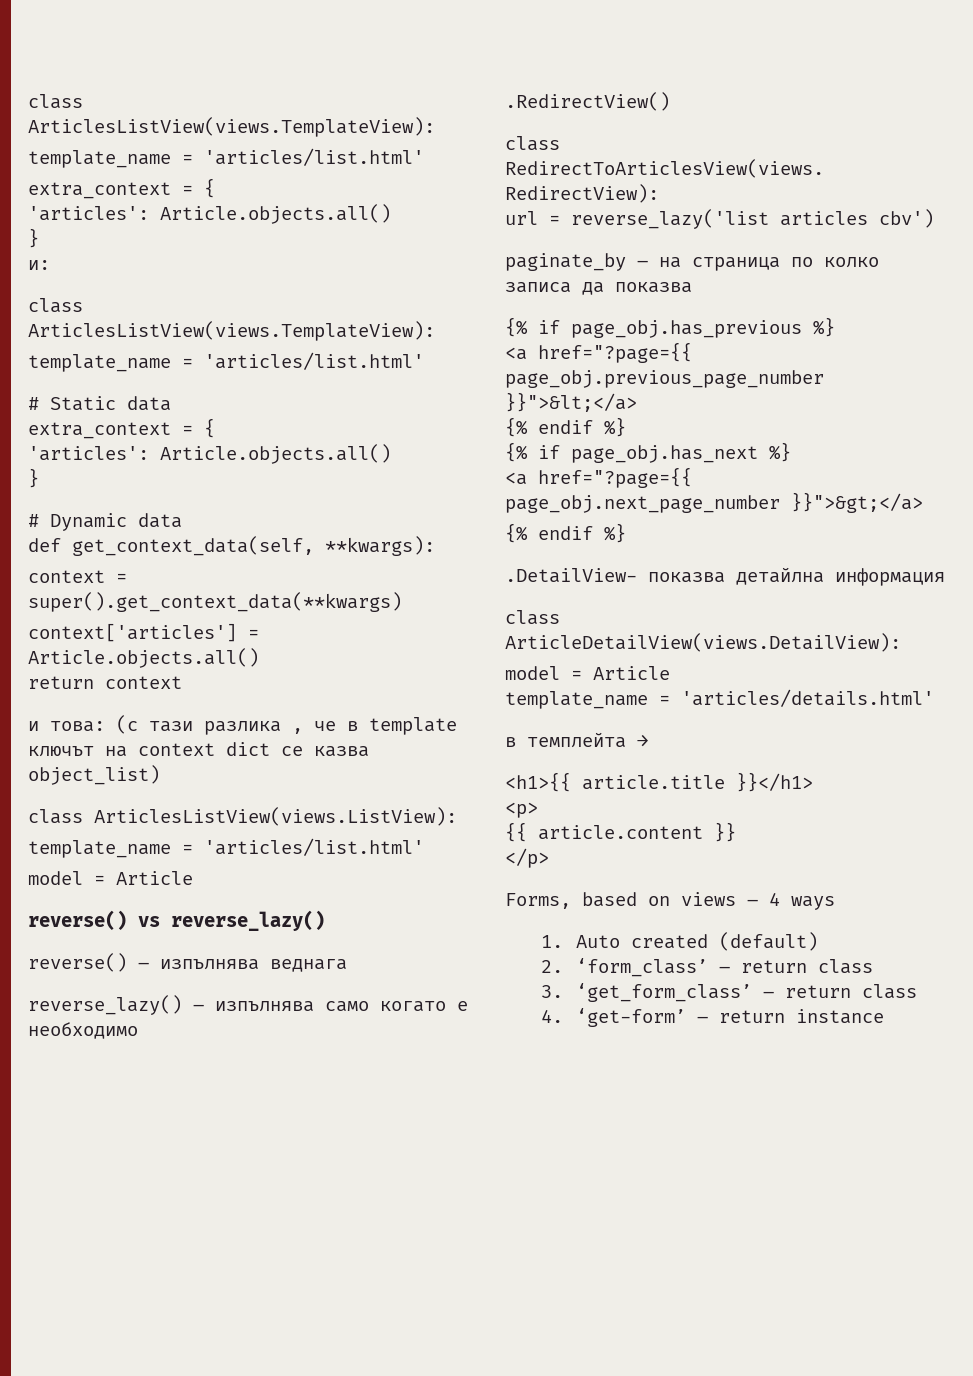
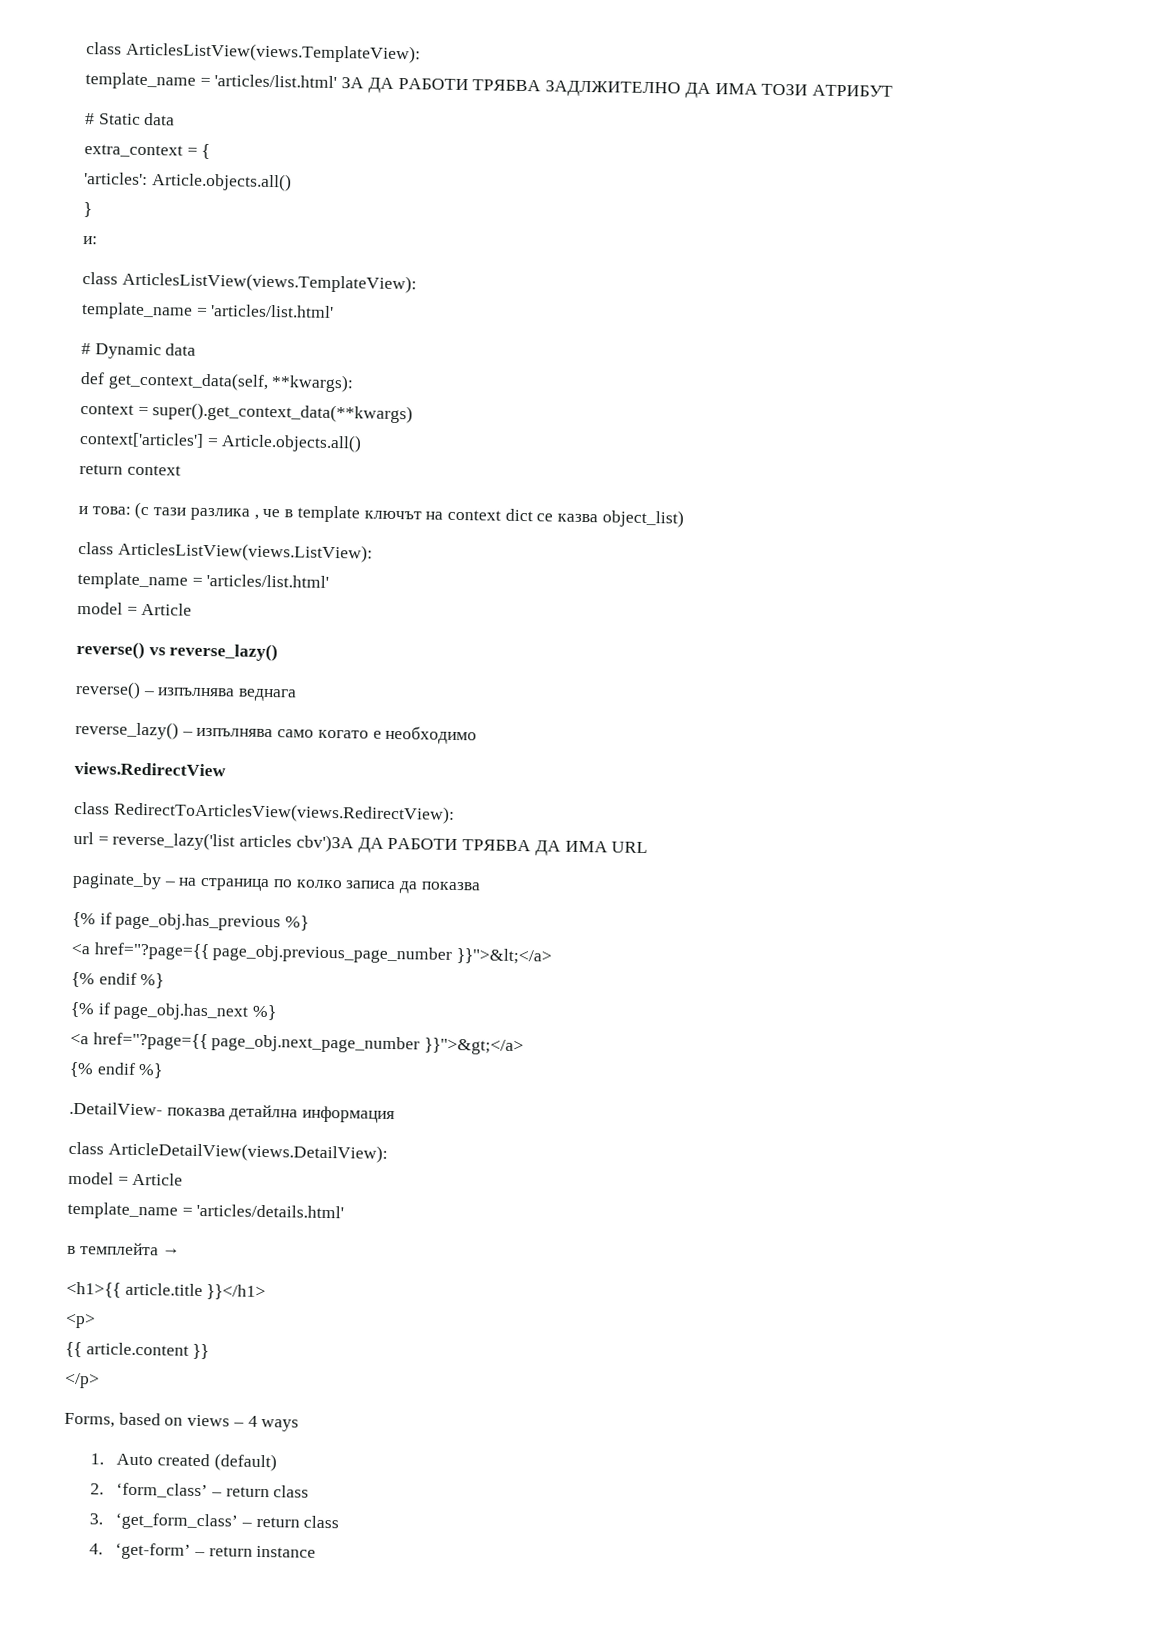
[28,94,83,109] [28,117,435,137] [28,148,424,168] class ArticlesListView(views.TemplateView): // template_name = 'articles/list.html' -> [86,41,421,64] [85,72,893,98] [85,112,176,126] class ArticlesListView(views.TemplateView): // template_name = 'articles/list.html' ЗА ДА РАБОТИ ТРЯБВА ЗАДЛЖИТЕЛНО ДА ИМА ТОЗИ АТРИБУТ // # Static data
[28,396,171,411] [28,418,215,439] [28,444,391,464] [28,468,39,488] // # Static data // extra_context = { // 'articles': Article.objects.all() // } -> (335, 311) none
[505,92,670,111] .RedirectView() -> [74,761,226,777] views.RedirectView
[879,209,934,228] cbv') -> [295,834,649,856] cbv')ЗА ДА РАБОТИ ТРЯБВА ДА ИМА URL

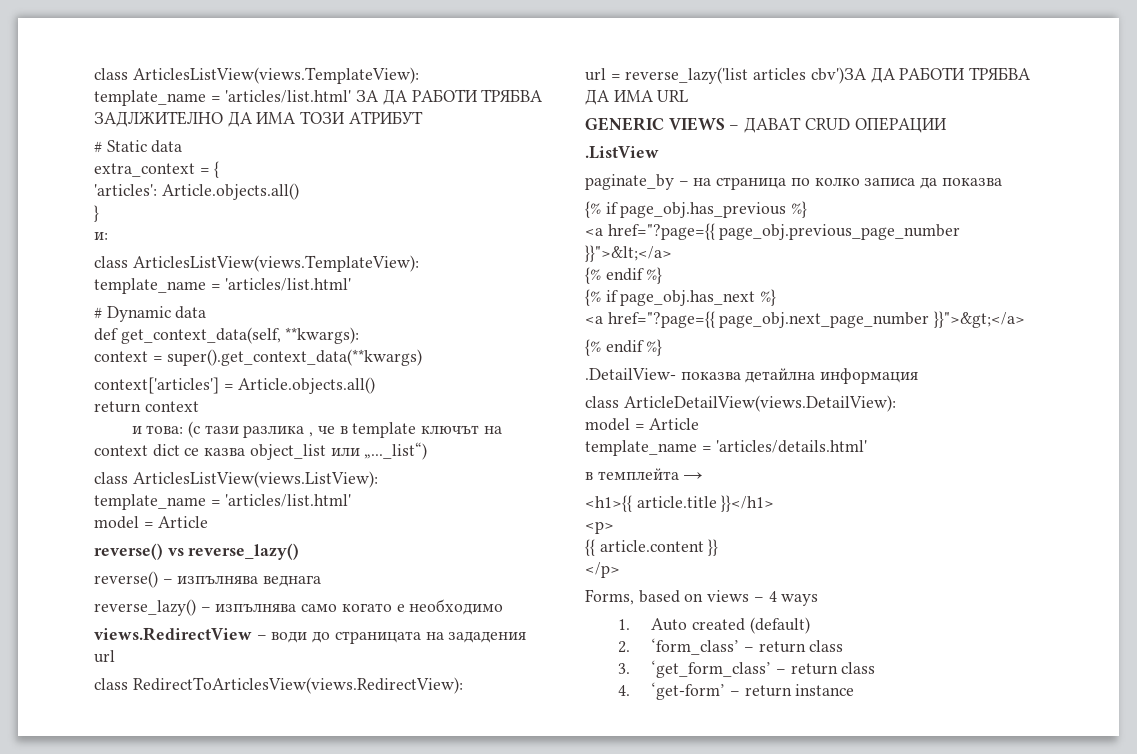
[601,509,684,528] object_list) -> [249,442,428,460] object_list или „..._list“)
(226, 769) none -> [256,631,527,644] [94,650,115,663] – води до страницата на зададения url
(649, 847) none -> [585,117,947,133] [585,146,659,159] // GENERIC VIEWS – ДАВАТ CRUD ОПЕРАЦИИ // .ListView

